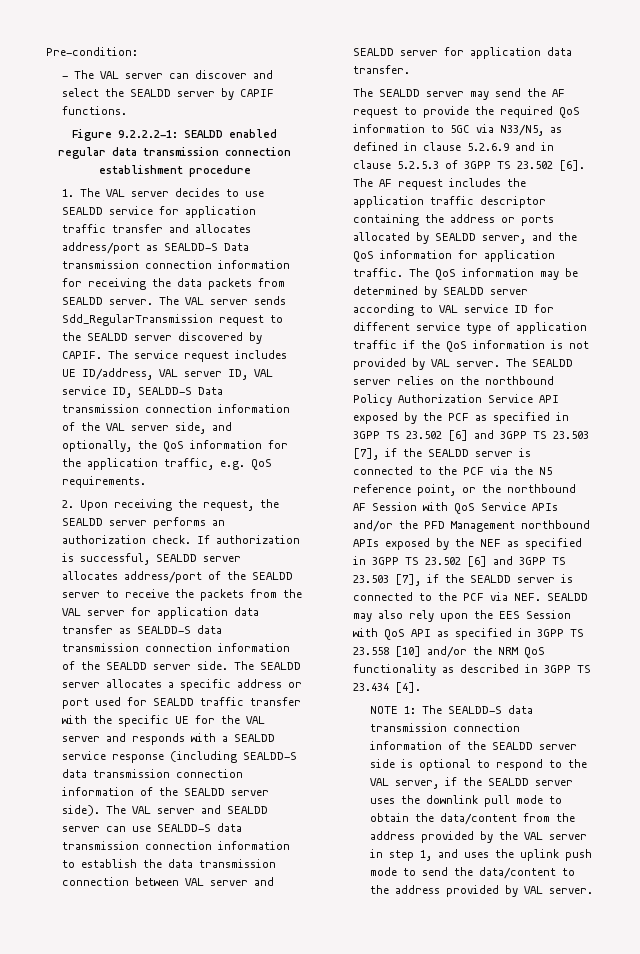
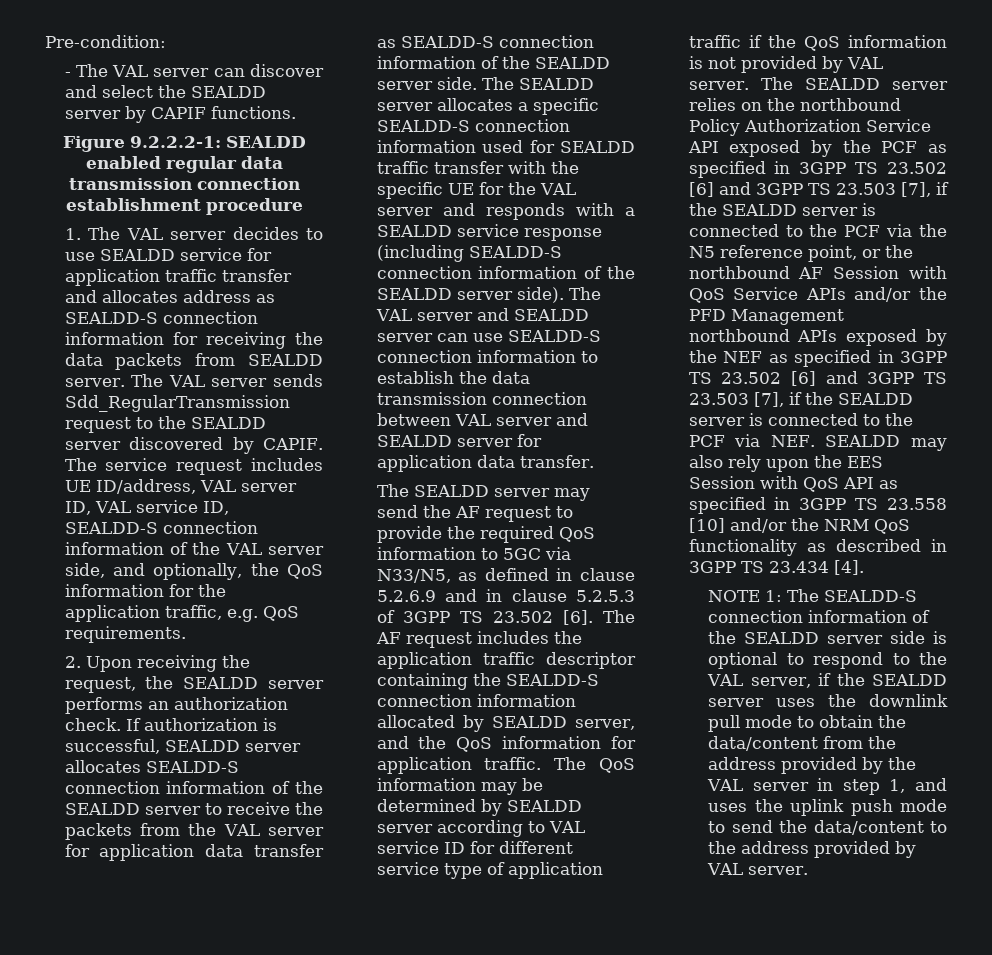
[62,242,250,254] [62,260,140,269] address/port as SEALDD-S Data transmission -> [182,290,275,303] [64,312,158,324] address as SEALDD-S
[198,387,224,395] [62,404,140,413] Data transmission -> (158, 528) none
[124,571,203,583] address/port -> [145,761,239,773] [64,781,266,794] SEALDD-S connection information
[197,625,223,634] [62,643,140,652] data transmission -> (494, 42) none
[237,679,303,688] [62,698,90,709] address or port -> [376,119,570,132] [376,140,476,153] SEALDD-S connection information
[62,769,171,778] data transmission -> (562, 252) none
[217,823,243,832] [62,841,140,850] data transmission -> (601, 336) none
[450,214,555,226] address or ports -> [505,674,599,686] [376,694,576,707] SEALDD-S connection information
[507,705,533,714] [369,723,447,732] data transmission -> (918, 596) none

